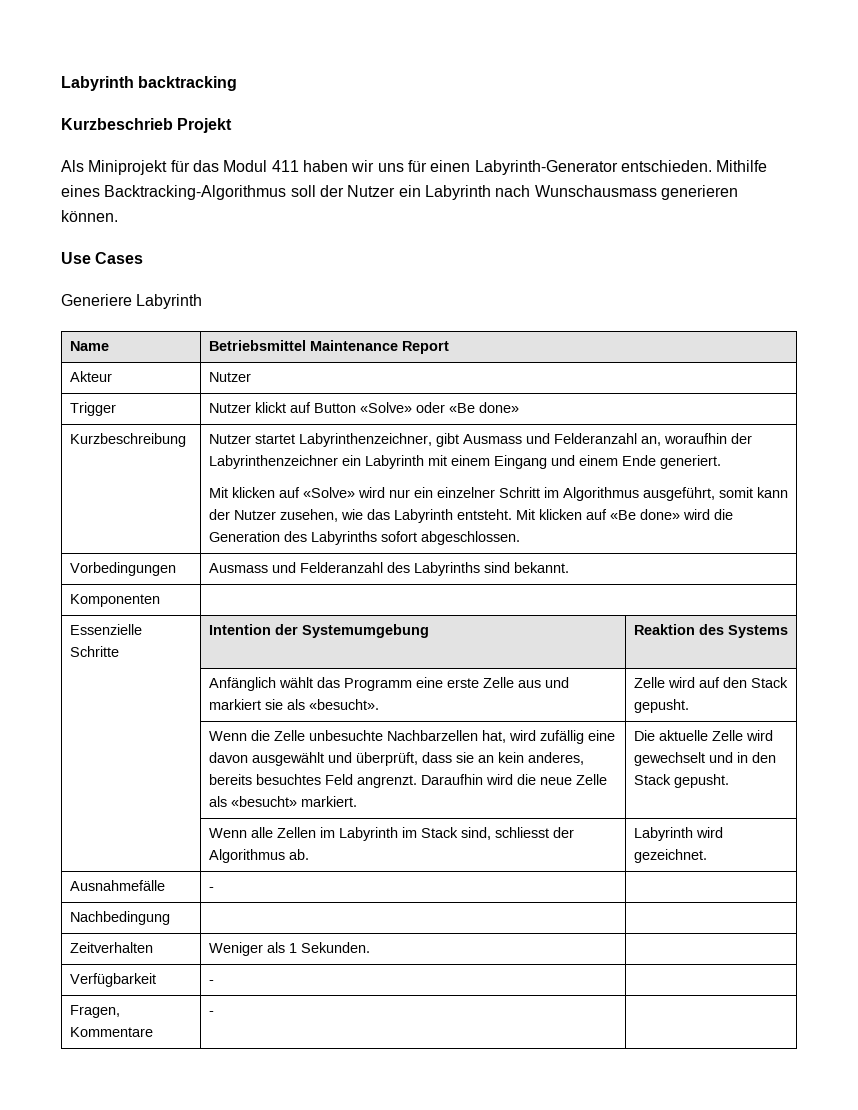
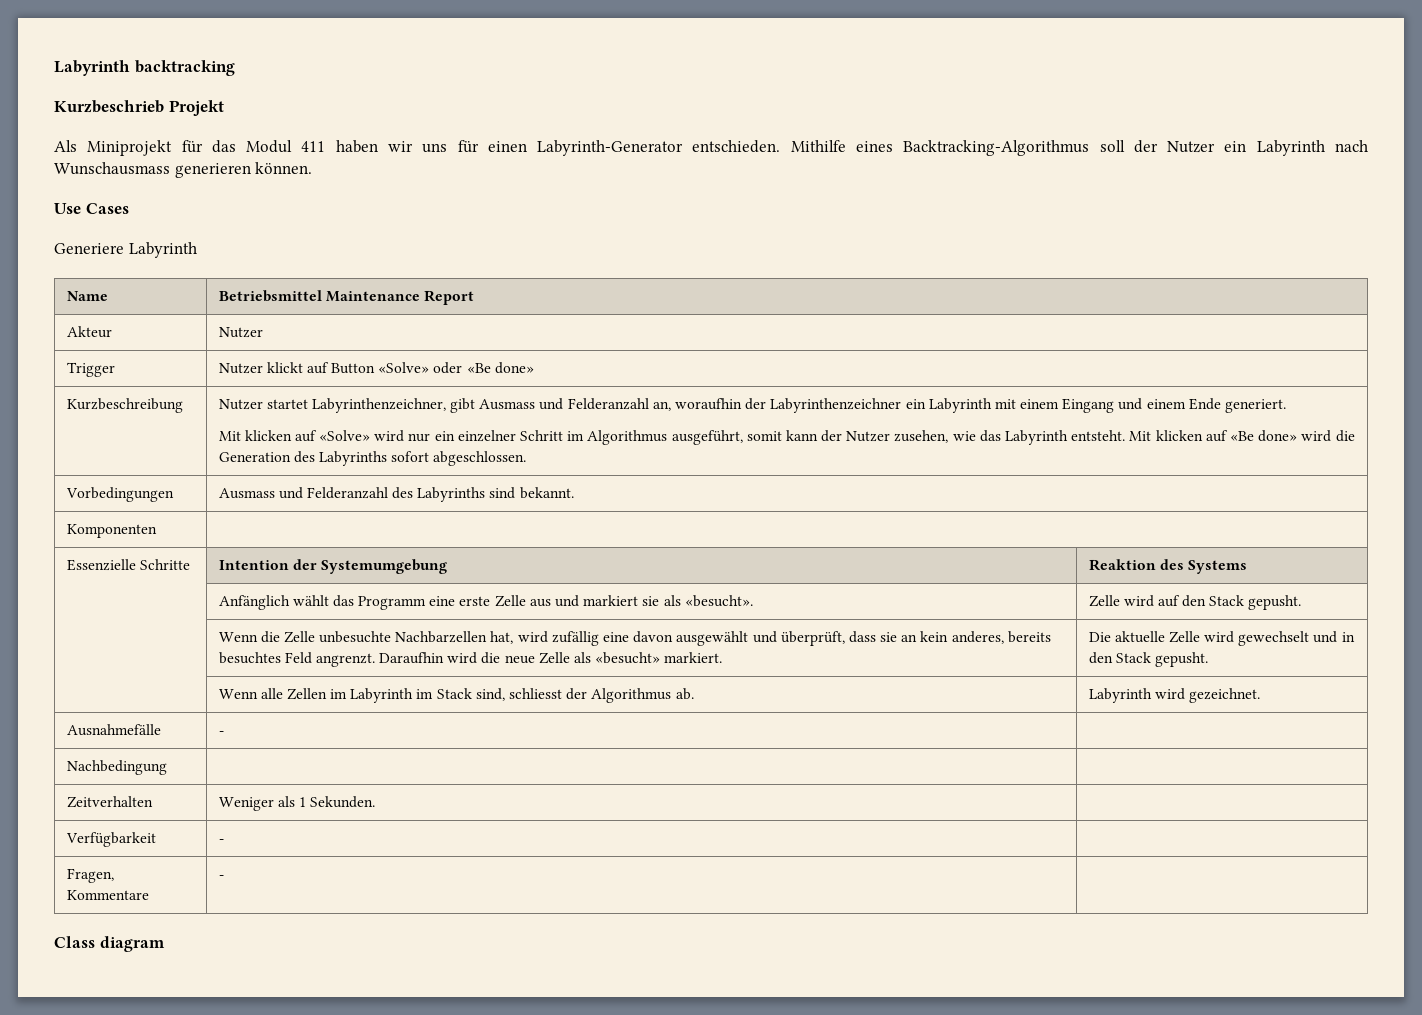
(214, 1013) none -> [54,936,165,952] // Class diagram

